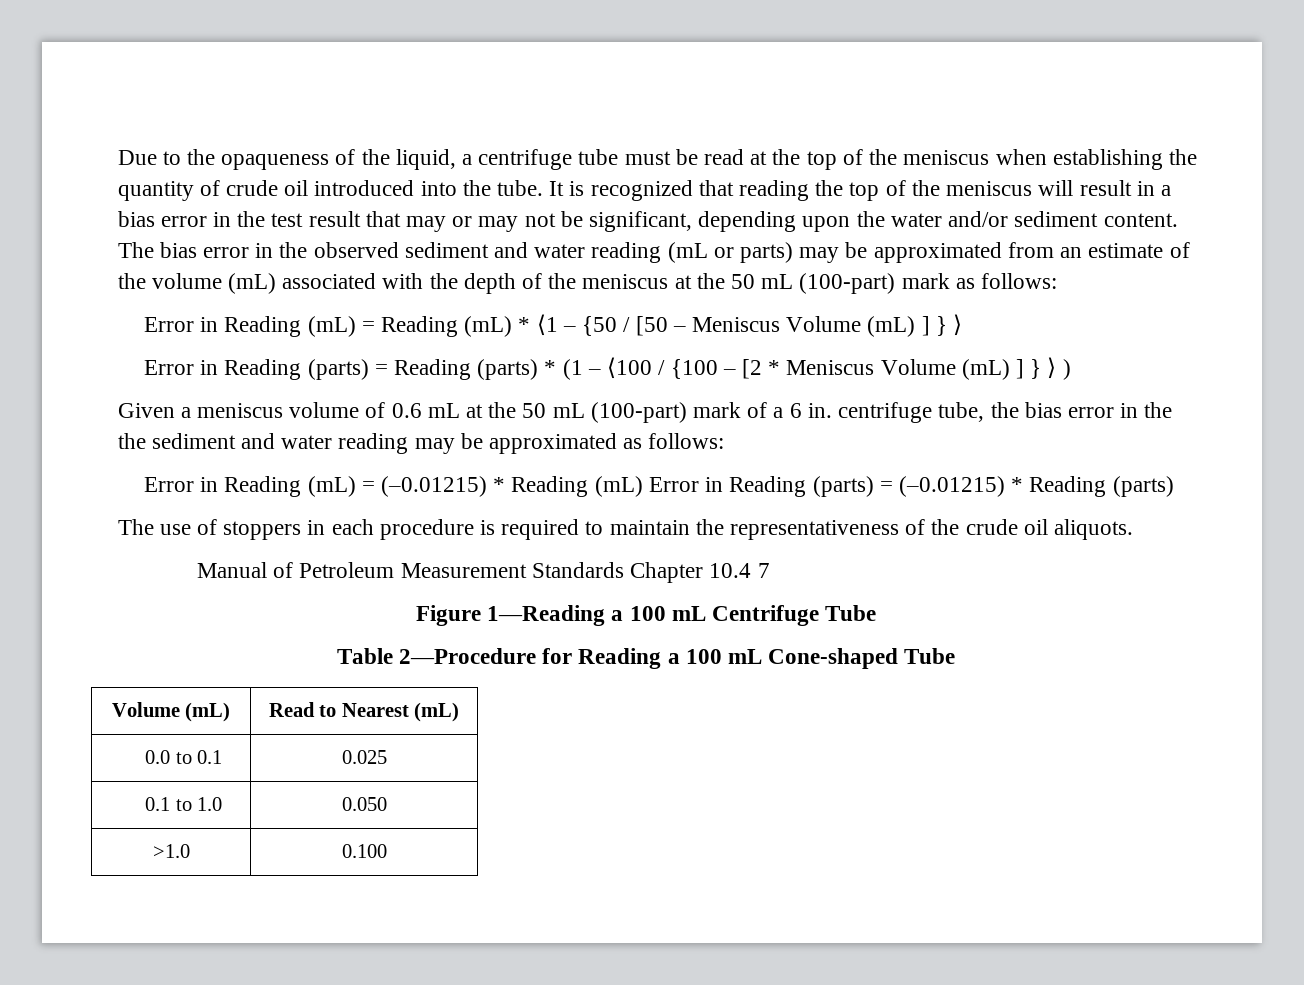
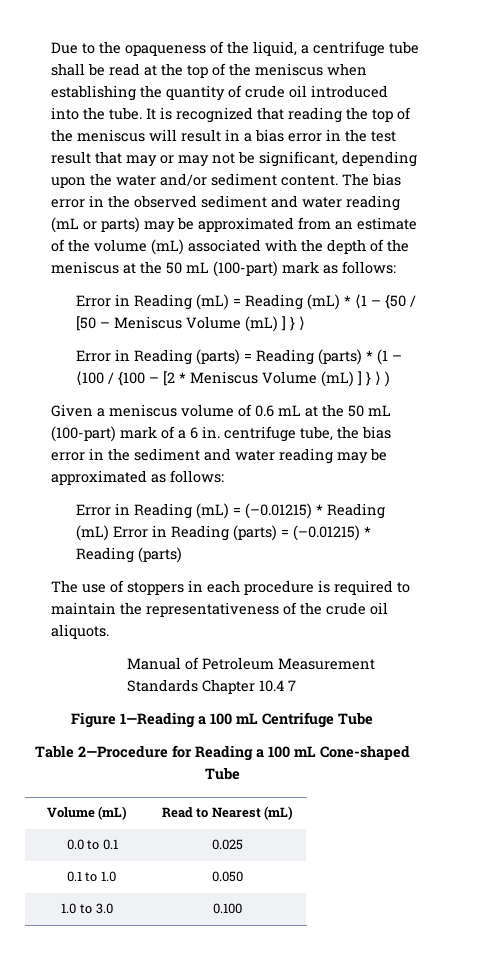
[624,151,671,165] must -> [50,63,85,76] shall
[117,433,146,449] the -> (130, 454) none
[152,844,190,858] >1.0 -> [61,903,113,914] 1.0 to 3.0

